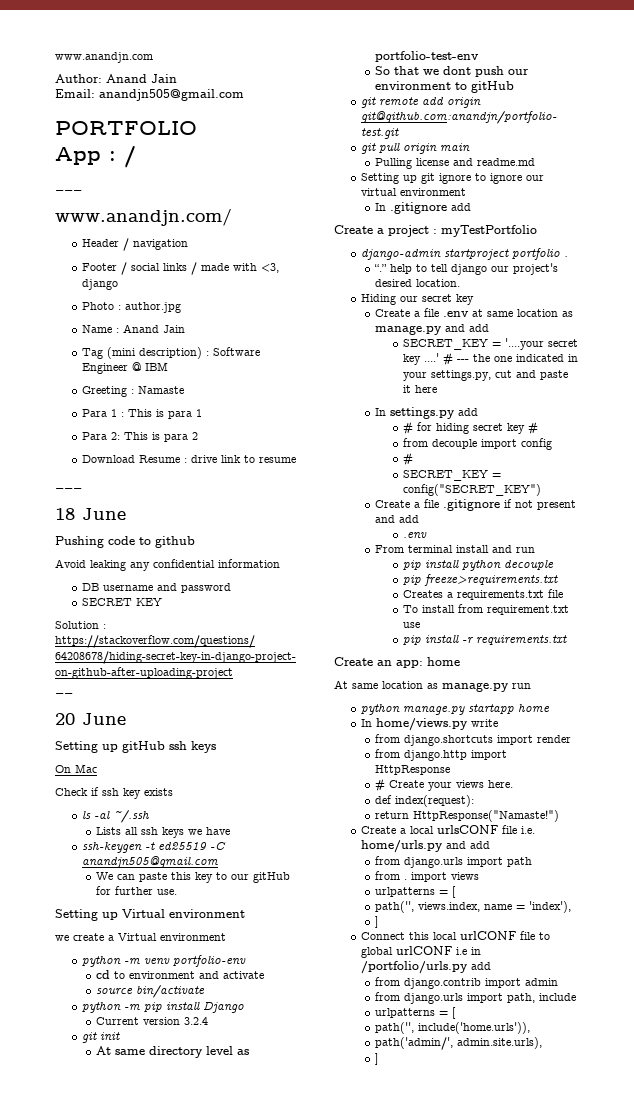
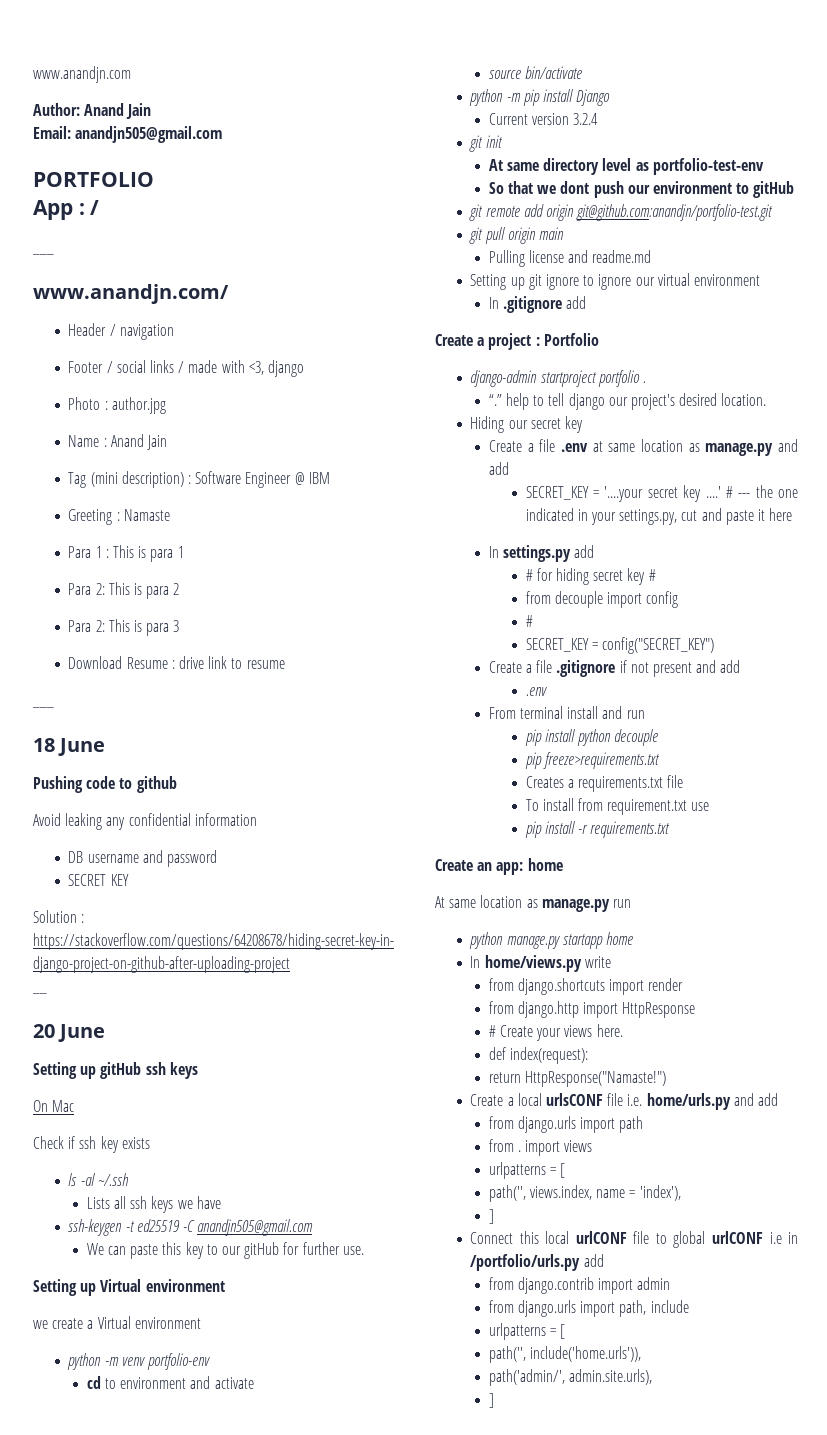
(198, 436) none -> [68,619,180,636] // Para 2: This is para 3
[441,225,537,237] myTestPortfolio -> [543,333,599,346] Portfolio

